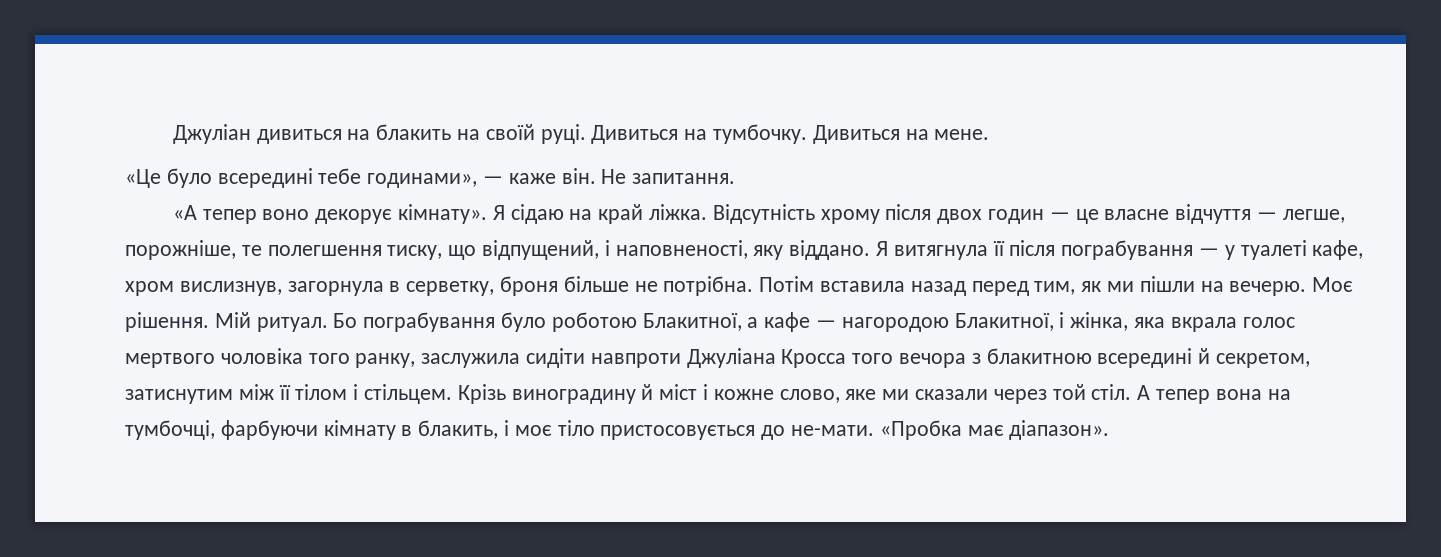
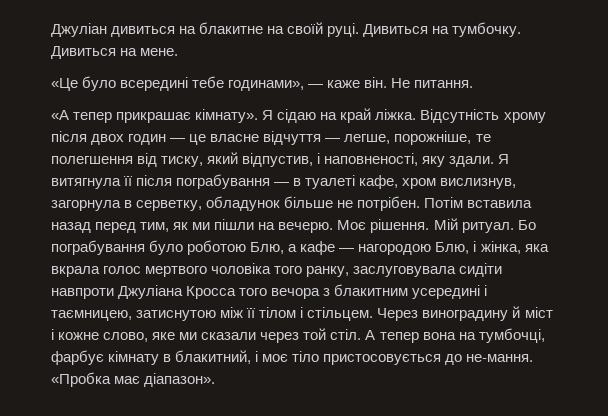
[376,124,452,140] блакить -> [199,22,264,34] блакитне
[632,173,736,184] запитання. -> [414,80,474,88] питання.
[262,209,393,224] воно декорує -> [116,112,192,123] прикрашає
[387,240,600,260] тиску, що відпущений, -> [137,152,314,167] від тиску, який відпустив,
[789,240,871,260] віддано. -> [449,156,495,167] здали.
[1224,245,1235,260] у -> [293,178,302,186] в
[500,276,559,296] броня -> [206,196,281,211] обладунок
[663,276,754,296] потрібна. -> [357,196,421,211] потрібен.
[642,313,742,331] Блакитної, -> [250,242,285,254] Блю,
[954,313,1054,331] Блакитної, -> [435,242,470,254] Блю,
[421,353,521,368] заслужила -> [353,266,457,277] заслуговувала
[986,348,1311,368] [125,389,233,404] блакитною всередині й секретом, затиснутим -> [334,284,488,299] [51,310,217,321] блакитним усередині і таємницею, затиснутою
[457,384,506,404] Крізь -> [377,308,419,321] Через
[220,420,318,440] фарбуючи -> [51,350,104,365] фарбує
[418,420,499,439] блакить, -> [175,350,252,364] блакитний,
[791,425,875,436] не-мати. -> [466,354,534,362] не-мання.

